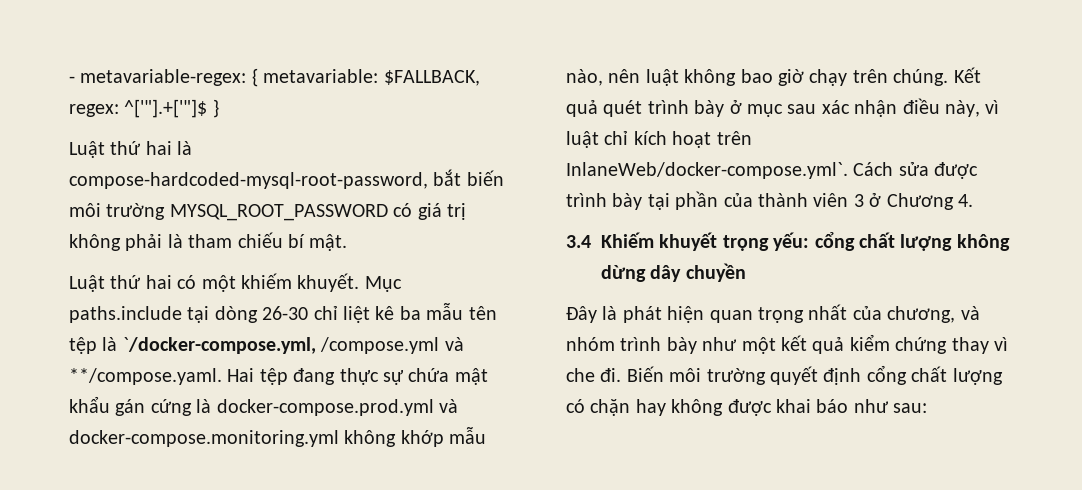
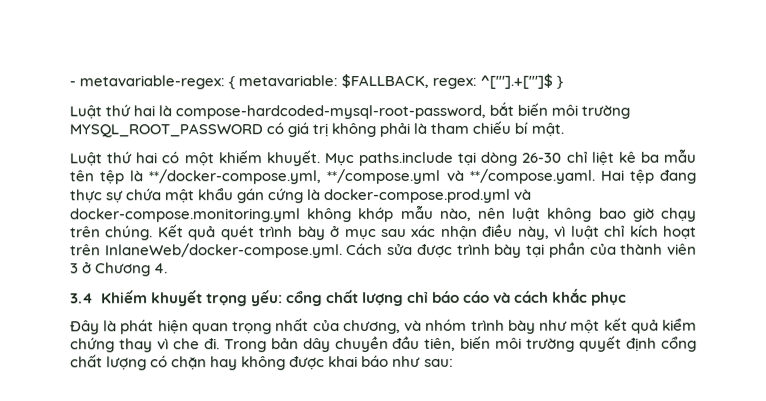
[122,337,440,354] `/docker-compose.yml, /compose.yml -> [148,168,441,185] **/docker-compose.yml, **/compose.yml
[566,162,848,179] InlaneWeb/docker-compose.yml`. -> [104,243,343,259] InlaneWeb/docker-compose.yml.
[956,234,1010,251] [601,263,746,282] không dừng dây chuyền -> [406,288,628,306] chỉ báo cáo và cách khắc phục
[626,366,664,382] Biến -> [223,335,492,353] Trong bản dây chuyền đầu tiên, biến

